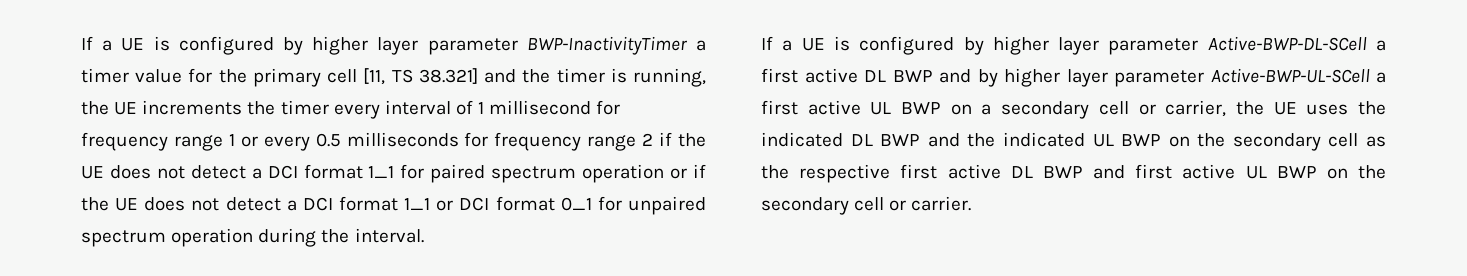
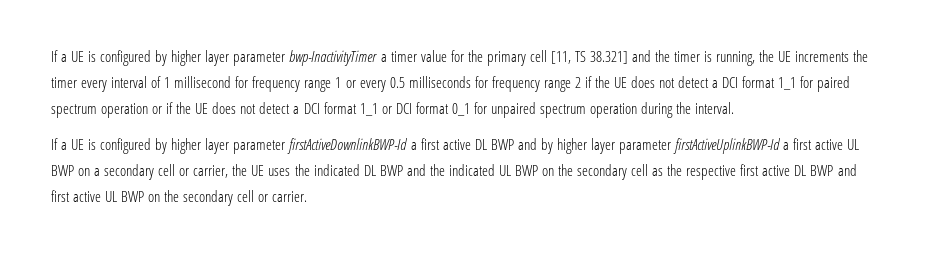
[81,36,688,55] If a UE is configured by higher layer parameter BWP-InactivityTimer -> [51,50,378,66] If a UE is configured by higher layer parameter bwp-InactivityTimer
[1207,36,1367,51] Active-BWP-DL-SCell -> [287,138,409,154] firstActiveDownlinkBWP-Id
[1210,68,1370,83] Active-BWP-UL-SCell -> [673,138,781,154] firstActiveUplinkBWP-Id

